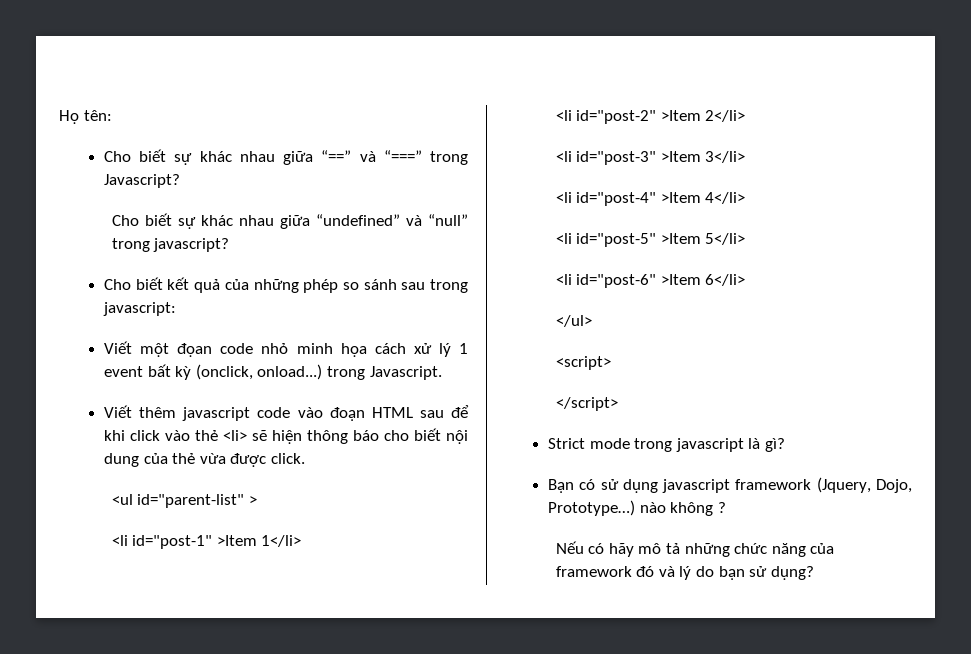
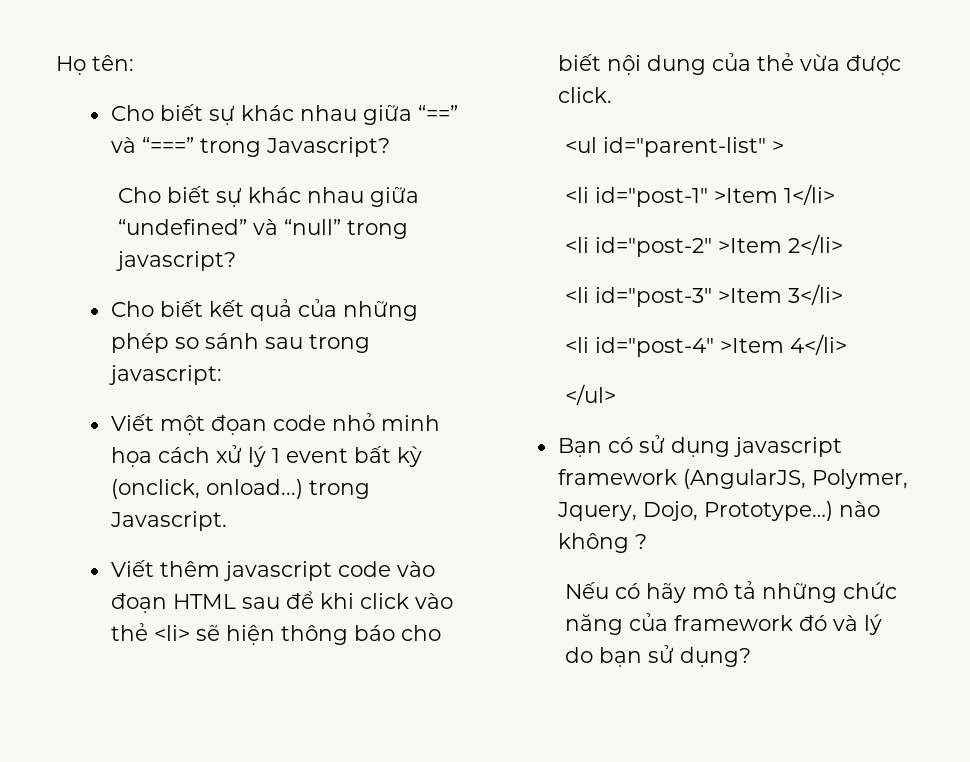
[555,233,746,247] [555,274,746,288] [555,315,592,327] [555,356,611,370] [555,397,618,411] [548,438,785,452] <li id="post-5" >Item 5</li> // <li id="post-6" >Item 6</li> // </ul> // <script> // </script> // Strict mode trong javascript là gì? -> [565,384,617,405] </ul>
[816,477,871,493] (Jquery, -> [682,469,908,489] [556,502,637,521] (AngularJS, Polymer, Jquery,

